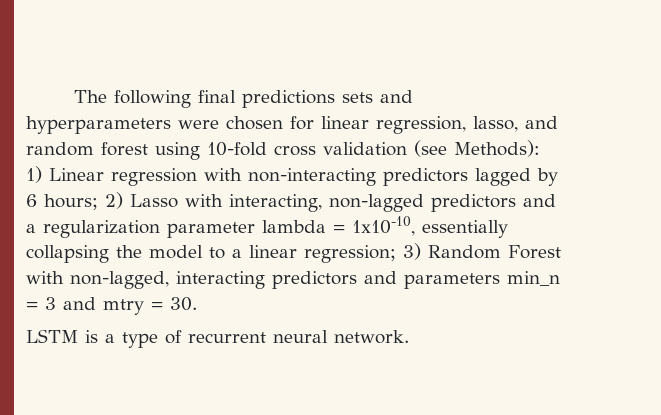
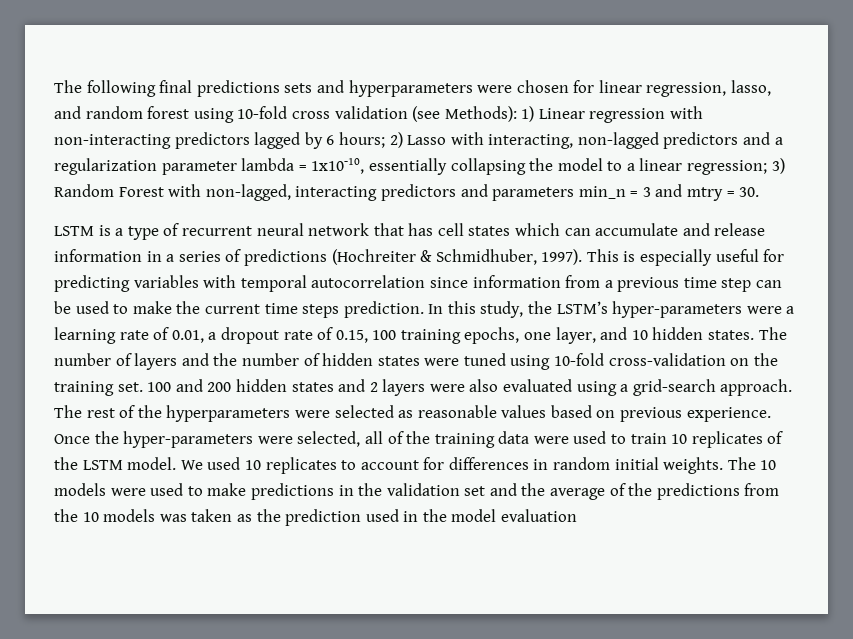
[334,330,409,344] network. -> [308,223,766,236] [54,249,785,266] [54,275,783,292] [54,301,795,318] [54,327,787,344] [54,353,778,370] [54,379,793,396] [54,405,771,422] [54,431,784,448] [54,457,777,474] [54,483,780,500] [54,509,578,526] network that has cell states which can accumulate and release information in a series of predictions (Hochreiter & Schmidhuber, 1997). This is especially useful for predicting variables with temporal autocorrelation since information from a previous time step can be used to make the current time steps prediction. In this study, the LSTM’s hyper-parameters were a learning rate of 0.01, a dropout rate of 0.15, 100 training epochs, one layer, and 10 hidden states. The number of layers and the number of hidden states were tuned using 10-fold cross-validation on the training set. 100 and 200 hidden states and 2 layers were also evaluated using a grid-search approach. The rest of the hyperparameters were selected as reasonable values based on previous experience. Once the hyper-parameters were selected, all of the training data were used to train 10 replicates of the LSTM model. We used 10 replicates to account for differences in random initial weights. The 10 models were used to make predictions in the validation set and the average of the predictions from the 10 models was taken as the prediction used in the model evaluation

